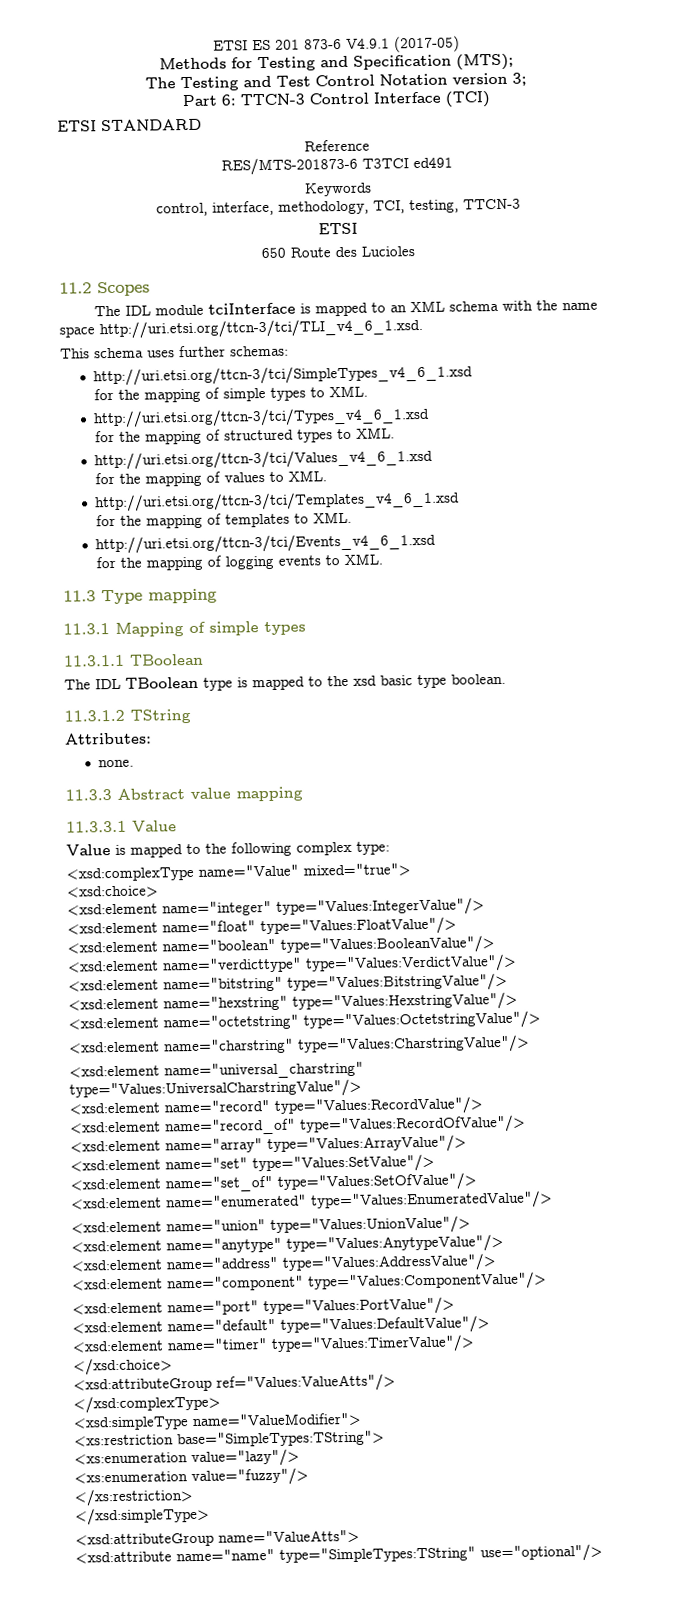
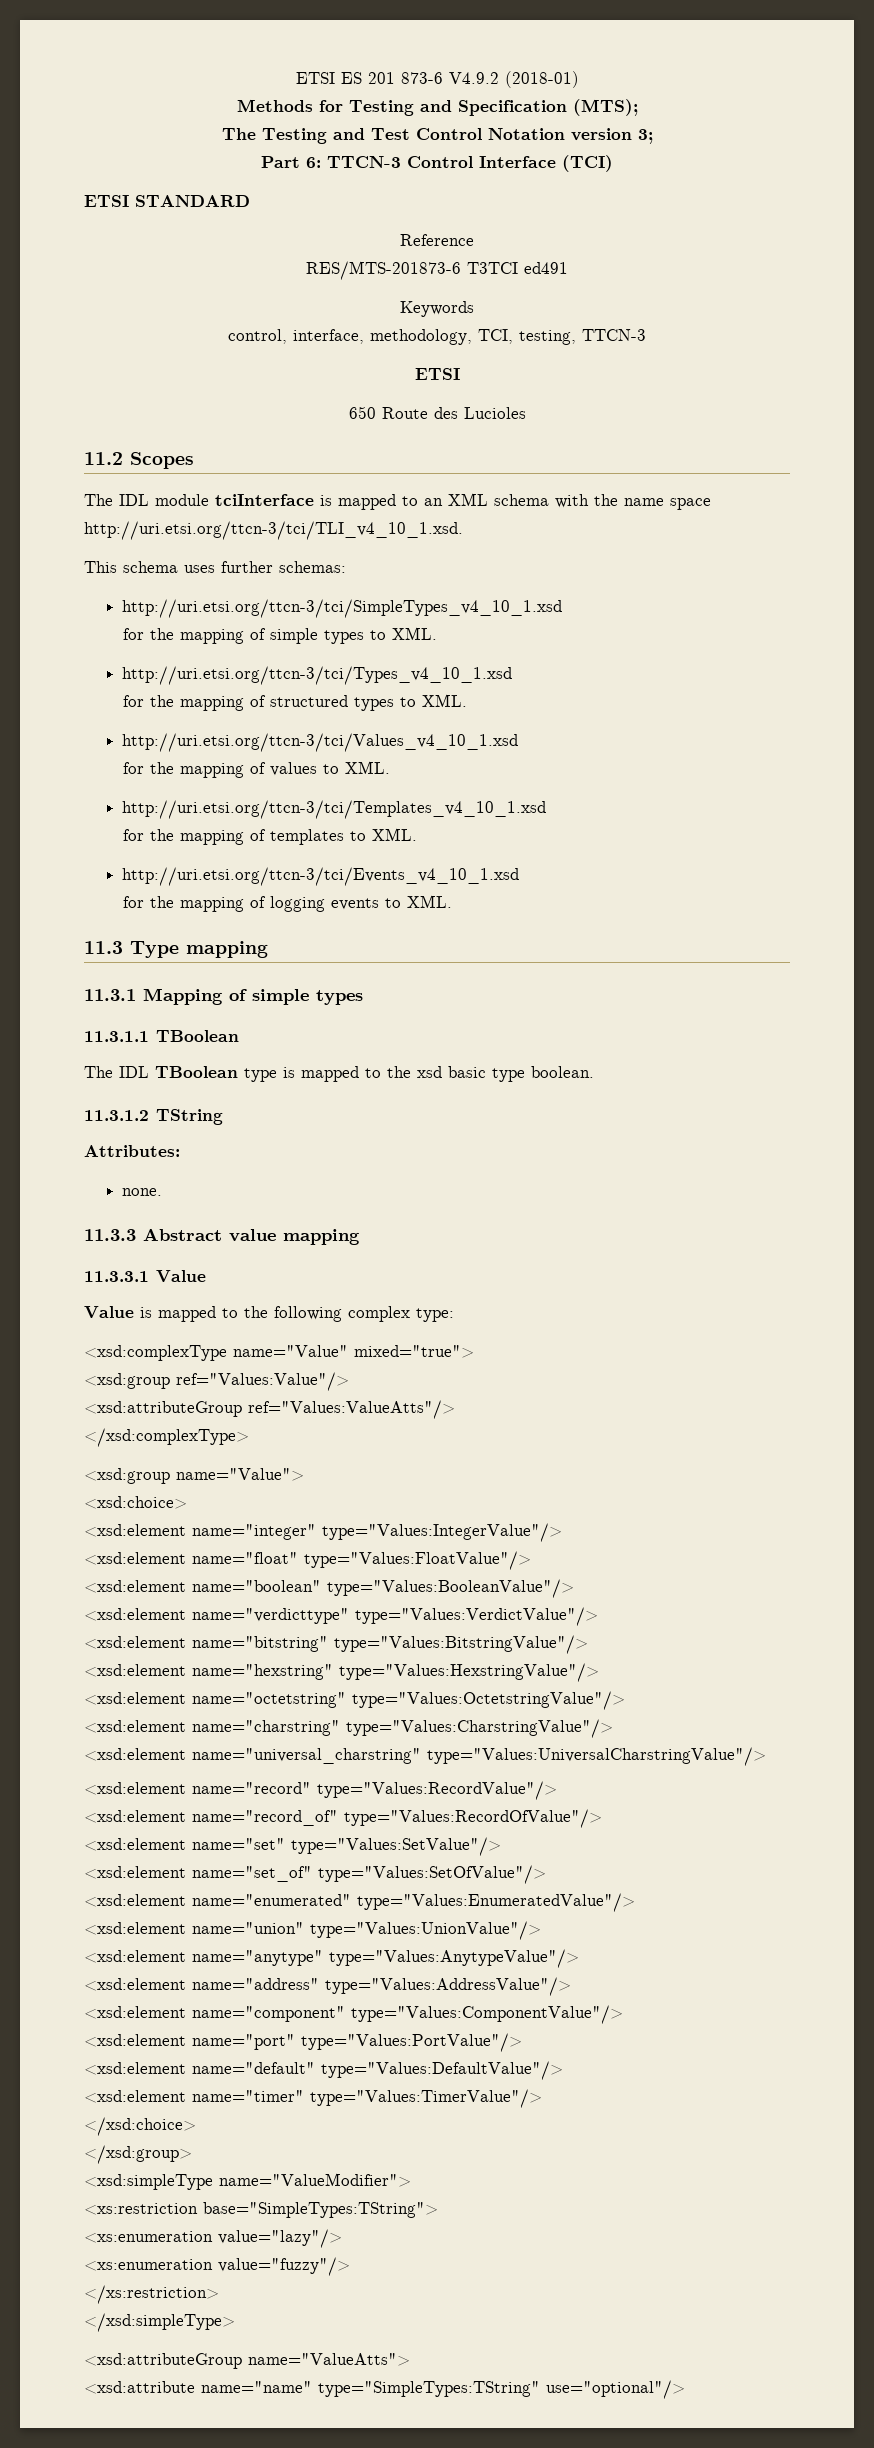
[345,35,460,53] V4.9.1 (2017-05) -> [448,71,579,88] V4.9.2 (2018-01)
[99,317,423,340] http://uri.etsi.org/ttcn-3/tci/TLI_v4_6_1.xsd. -> [84,521,463,540] http://uri.etsi.org/ttcn-3/tci/TLI_v4_10_1.xsd.
[93,364,474,387] http://uri.etsi.org/ttcn-3/tci/SimpleTypes_v4_6_1.xsd -> [121,599,562,618] http://uri.etsi.org/ttcn-3/tci/SimpleTypes_v4_10_1.xsd
[93,406,431,429] http://uri.etsi.org/ttcn-3/tci/Types_v4_6_1.xsd -> [121,666,512,685] http://uri.etsi.org/ttcn-3/tci/Types_v4_10_1.xsd
[94,448,434,471] http://uri.etsi.org/ttcn-3/tci/Values_v4_6_1.xsd -> [121,733,518,752] http://uri.etsi.org/ttcn-3/tci/Values_v4_10_1.xsd
[94,490,461,513] http://uri.etsi.org/ttcn-3/tci/Templates_v4_6_1.xsd -> [121,800,546,819] http://uri.etsi.org/ttcn-3/tci/Templates_v4_10_1.xsd
[95,532,437,555] http://uri.etsi.org/ttcn-3/tci/Events_v4_6_1.xsd -> [121,867,519,886] http://uri.etsi.org/ttcn-3/tci/Events_v4_10_1.xsd
(411, 870) none -> [84,1372,349,1391] [84,1400,455,1419] [84,1428,249,1447] [84,1468,304,1484] // <xsd:group ref="Values:Value"/> // <xsd:attributeGroup ref="Values:ValueAtts"/> // </xsd:complexType> // <xsd:group name="Value">
[70,1134,467,1155] // <xsd:element name="array" type="Values:ArrayValue"/> -> (602, 1818) none
[73,1373,396,1393] [73,1394,221,1414] <xsd:attributeGroup ref="Values:ValueAtts"/> // </xsd:complexType> -> [84,2145,192,2164] </xsd:group>

